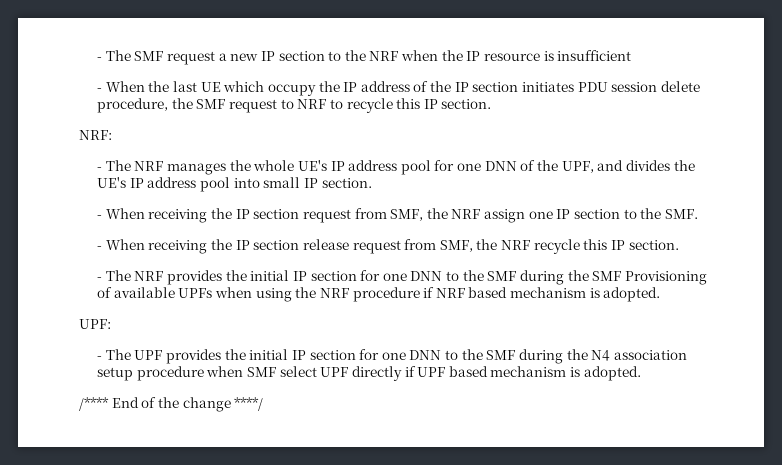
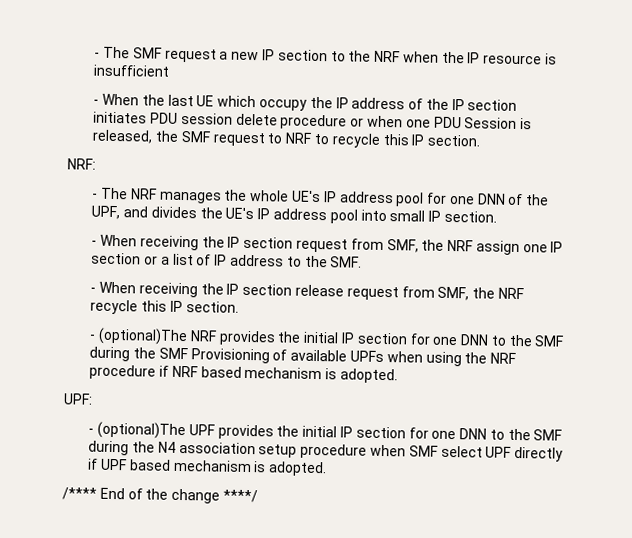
[96,98,168,113] procedure, -> [280,114,533,130] [92,129,154,144] procedure or when one PDU Session is released,
(621, 214) none -> [144,253,284,267] or a list of IP address
[105,270,131,281] The -> [98,327,189,346] (optional)The
[105,349,131,360] The -> [97,421,187,440] (optional)The

